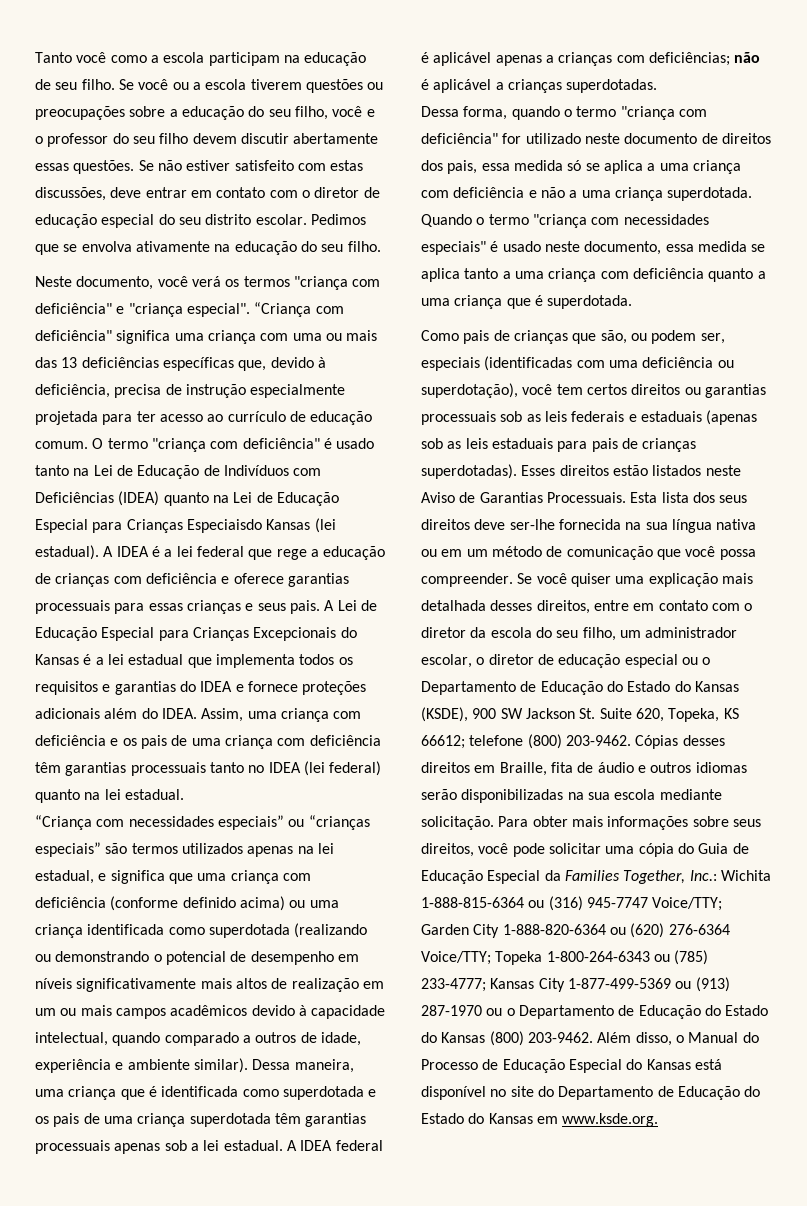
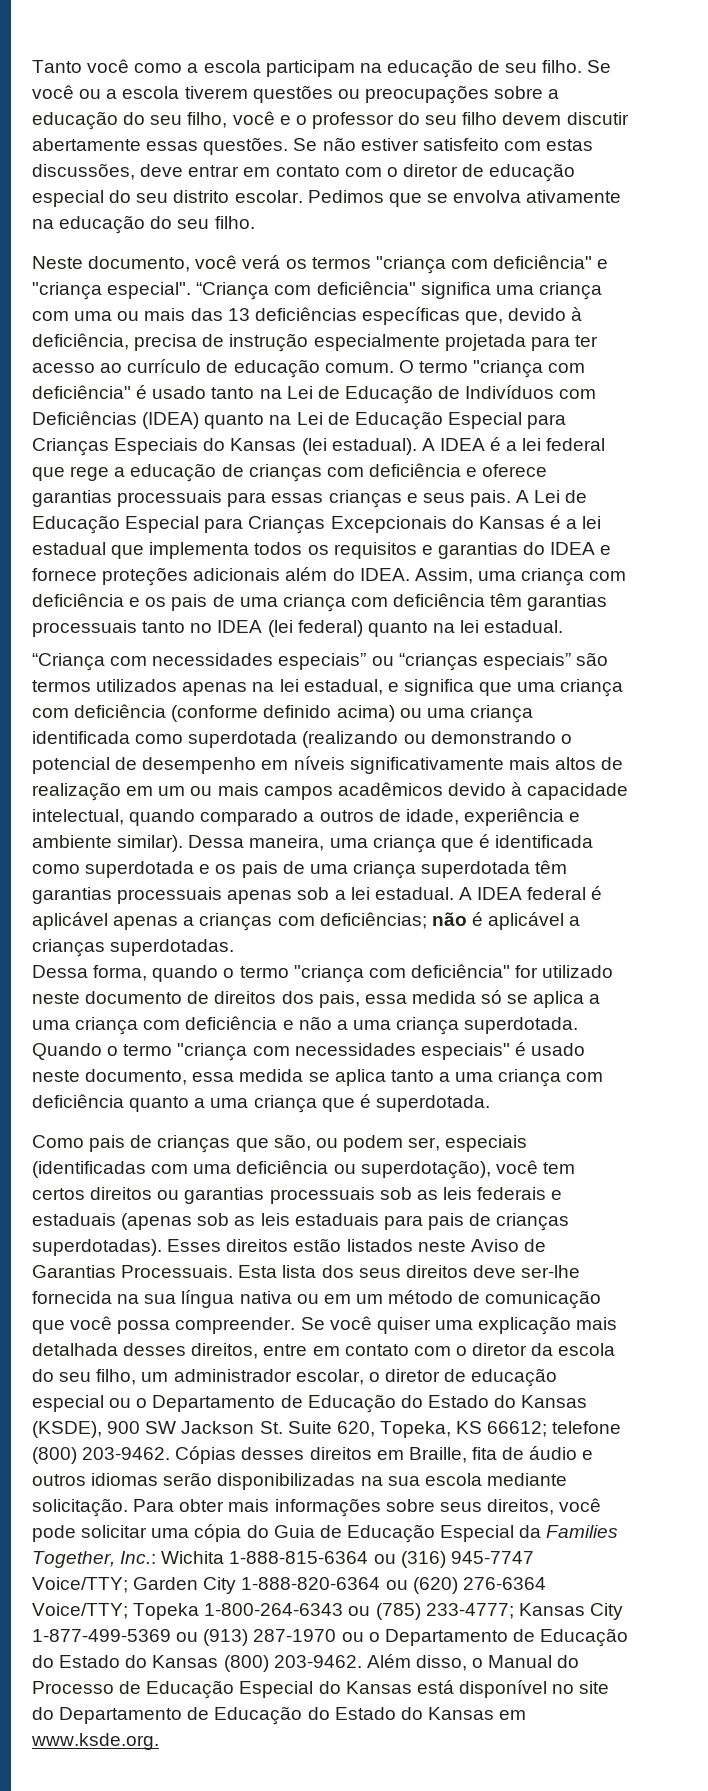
[186,519,262,533] Especiaisdo -> [114,438,226,455] Especiais do

